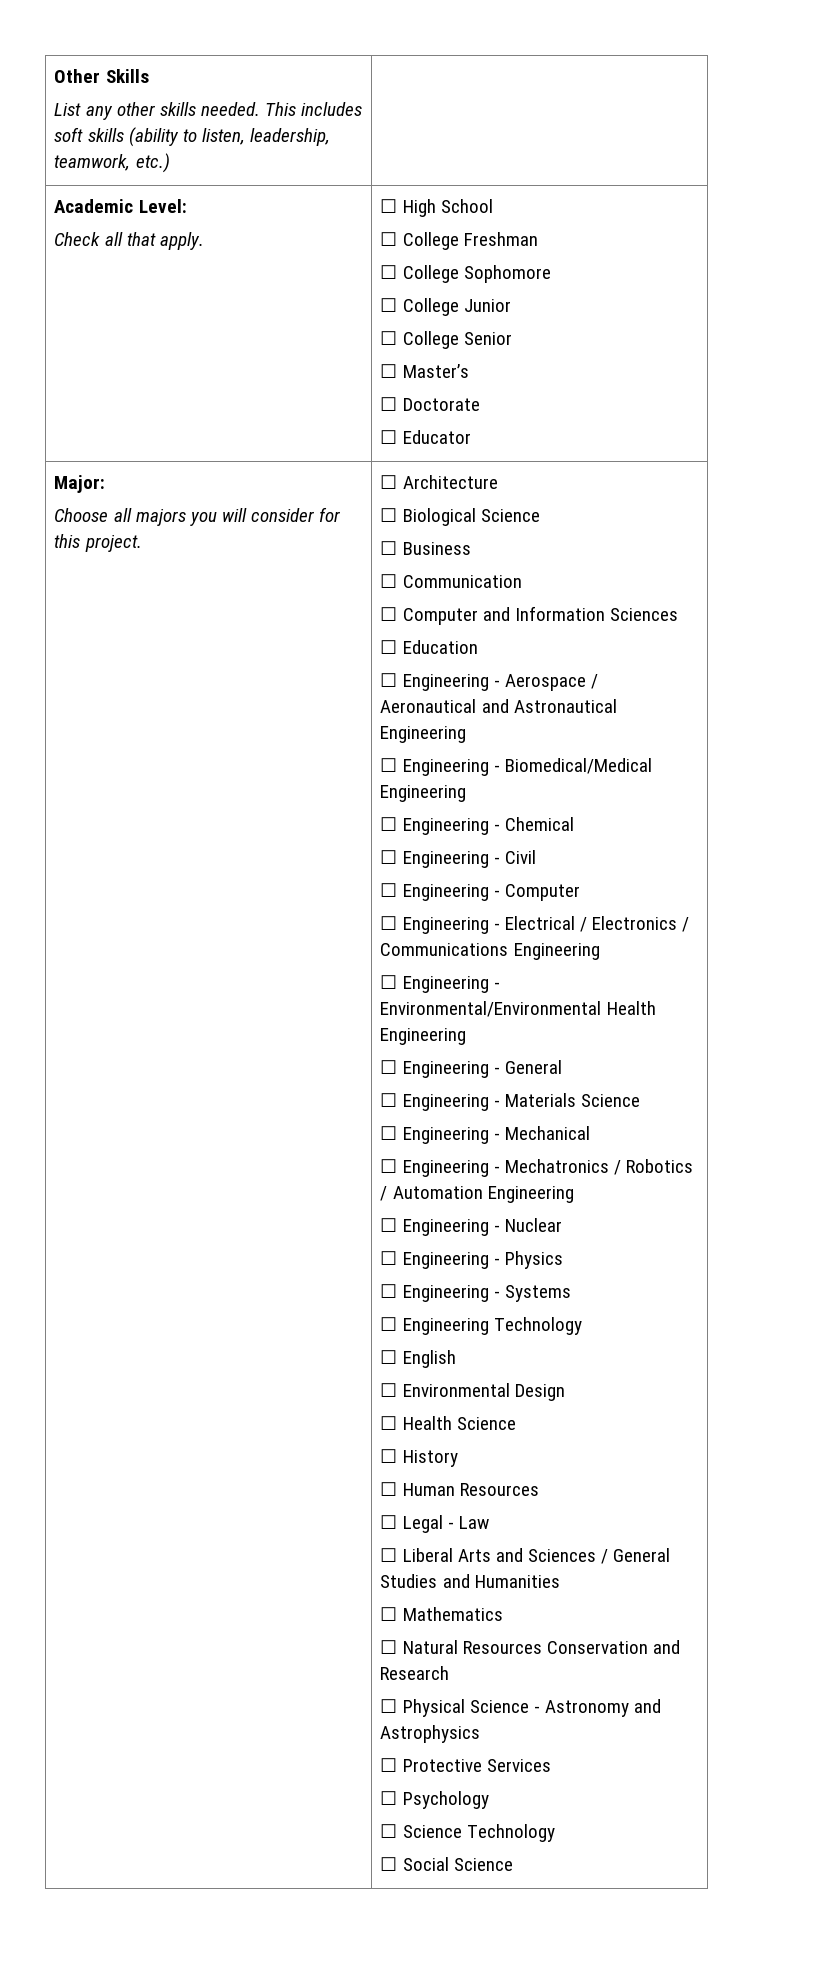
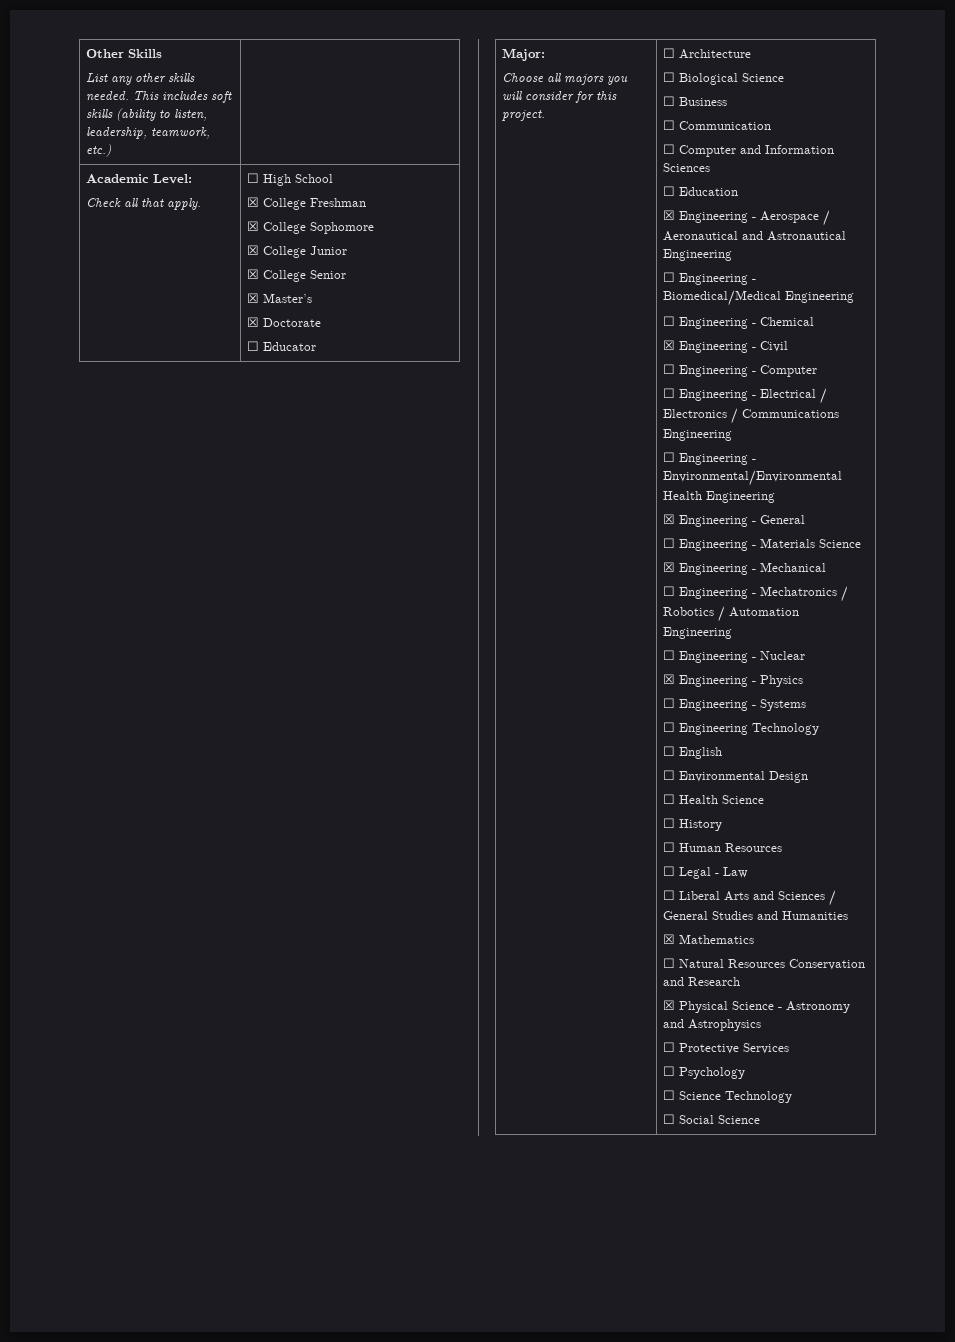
[380,232,398,246] ☐ -> [247,197,260,207] ☒
[380,265,398,279] ☐ -> [247,221,260,231] ☒
[380,298,398,312] ☐ -> [247,245,260,255] ☒
[380,331,398,345] ☐ -> [247,269,260,279] ☒
[380,364,398,378] ☐ -> [247,293,260,303] ☒
[380,397,398,411] ☐ -> [247,317,260,327] ☒
[380,673,398,687] ☐ -> [663,210,676,220] ☒
[380,850,398,864] ☐ -> [663,340,676,350] ☒
[380,1060,398,1074] ☐ -> [663,514,676,524] ☒
[380,1126,398,1140] ☐ -> [663,562,676,572] ☒
[380,1251,398,1265] ☐ -> [663,674,676,684] ☒
[380,1607,398,1621] ☐ -> [663,934,676,944] ☒
[380,1699,398,1713] ☐ -> [663,1000,676,1010] ☒

